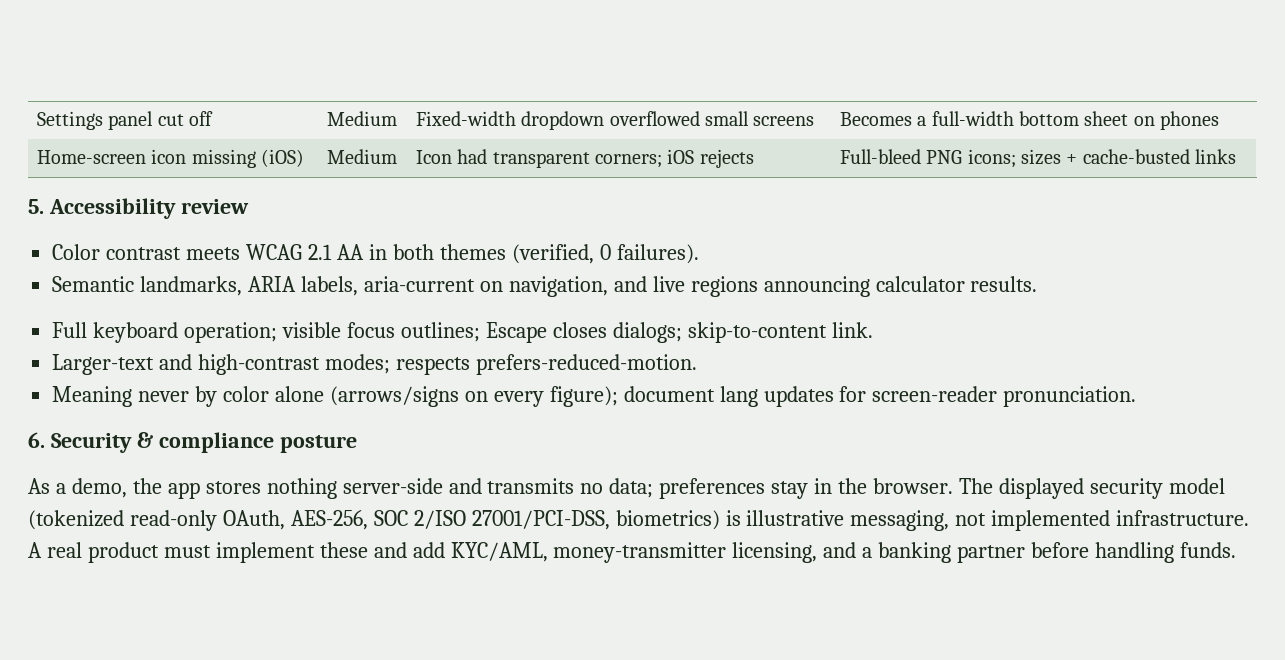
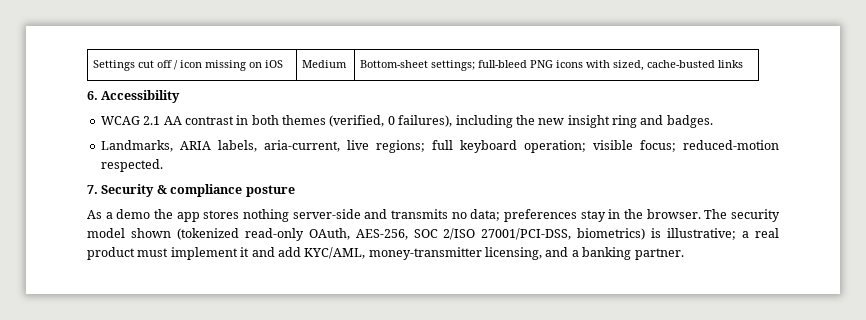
[108,111,154,130] panel -> (136, 65) none
[326,111,397,126] [415,111,815,130] [839,111,1220,130] [36,149,305,168] [326,149,397,164] [415,149,754,168] [839,149,1078,168] | Medium | Fixed-width dropdown overflowed small screens | Becomes a full-width bottom sheet on phones // Home-screen icon missing (iOS) | Medium | Icon had transparent corners; iOS rejects | Full-bleed PNG icons; sizes + -> [174,60,284,71] [302,60,348,68] [360,60,645,71] / icon missing on iOS | Medium | Bottom-sheet settings; full-bleed PNG icons with sized,
[28,199,44,214] 5. -> [87,91,98,100] 6.
[180,199,249,214] [52,244,241,260] review // Color contrast meets -> (181, 96) //
(364, 252) none -> [184,116,234,125] contrast
[616,244,699,264] [52,276,1038,297] [52,322,873,343] [52,354,697,375] [52,386,1137,407] [28,432,45,448] failures). // Semantic landmarks, ARIA labels, aria-current on navigation, and live regions announcing calculator results. // Full keyboard operation; visible focus outlines; Escape closes dialogs; skip-to-content link. // Larger-text and high-contrast modes; respects prefers-reduced-motion. // Meaning never by color alone (arrows/signs on every figure); document lang updates for screen-reader pronunciation. // 6. -> [398,115,713,128] [100,140,779,153] [100,159,163,172] [87,185,98,194] failures), including the new insight ring and badges. // Landmarks, ARIA labels, aria-current, live regions; full keyboard operation; visible focus; reduced-motion respected. // 7.
[71,478,127,498] demo, -> [116,209,151,219] demo
[998,478,1084,499] displayed -> (728, 214) none
(1225, 486) none -> [130,228,171,238] shown
[746,510,1250,531] [28,542,42,558] illustrative messaging, not implemented infrastructure. A -> [667,228,750,240] illustrative; a
[319,542,368,558] these -> [240,247,250,257] it
[957,542,1236,563] partner before handling funds. -> [634,248,684,260] partner.

